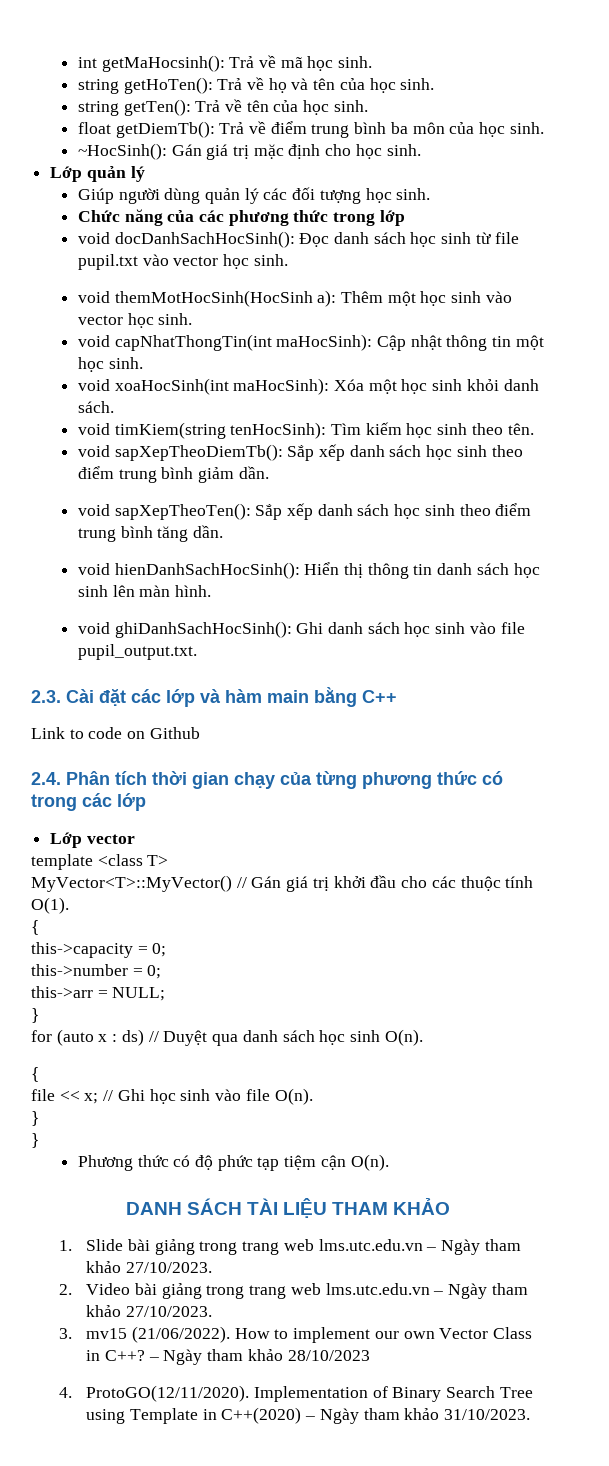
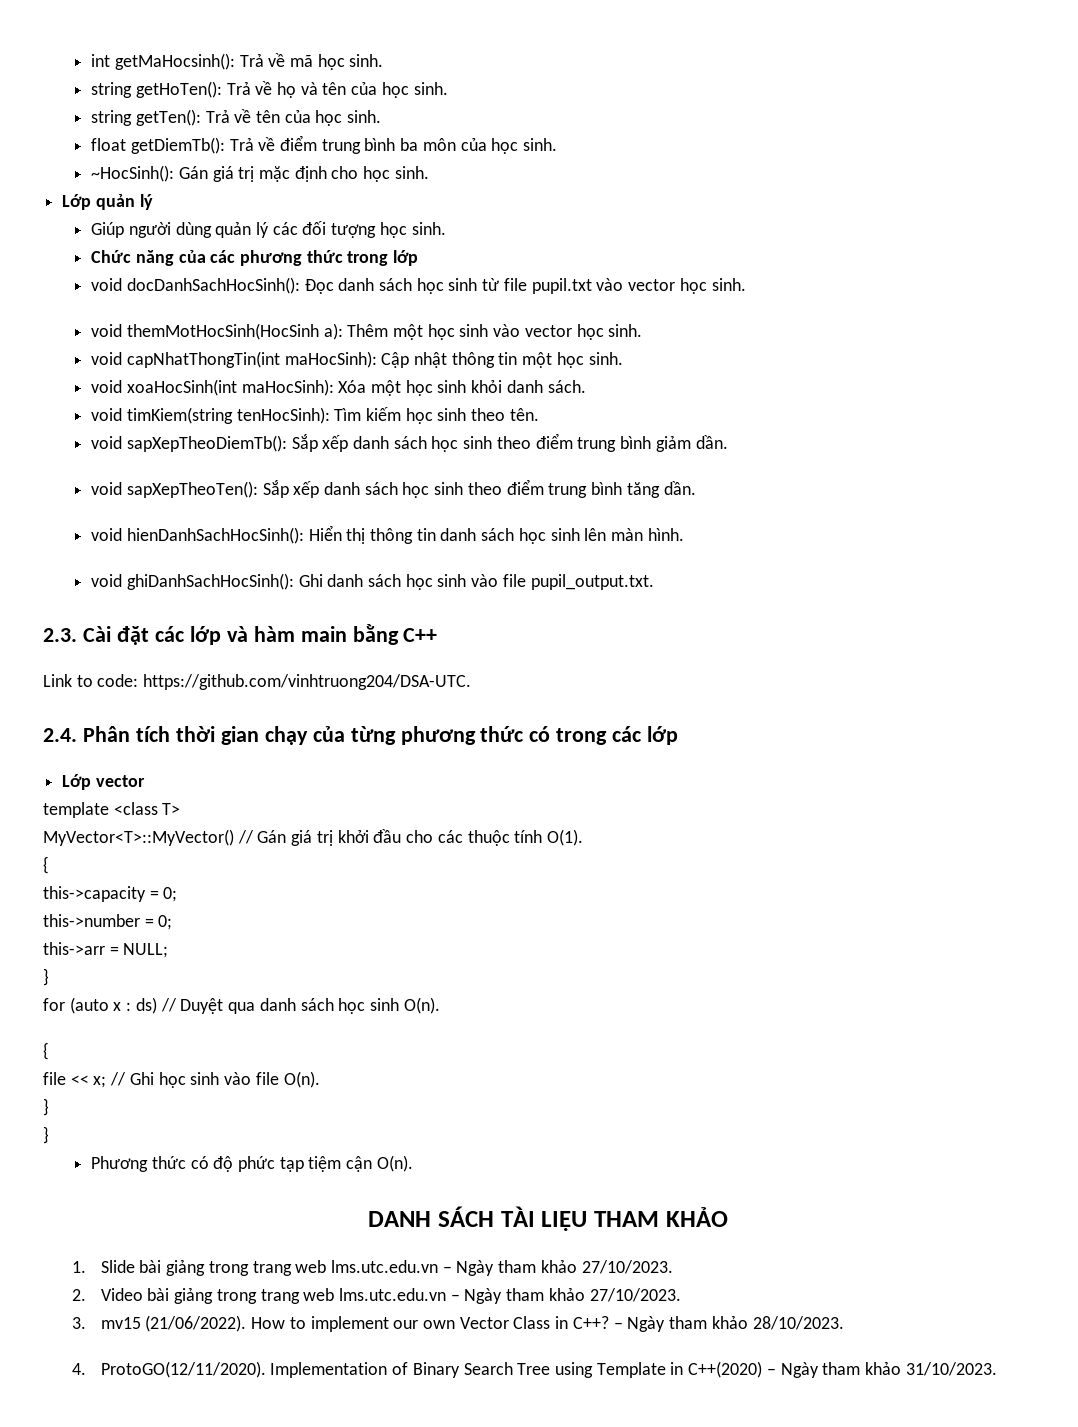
[88,727,200,739] code on Github -> [97,674,472,690] code: https://github.com/vinhtruong204/DSA-UTC.
[287,1350,370,1361] 28/10/2023 -> [752,1316,844,1330] 28/10/2023.

